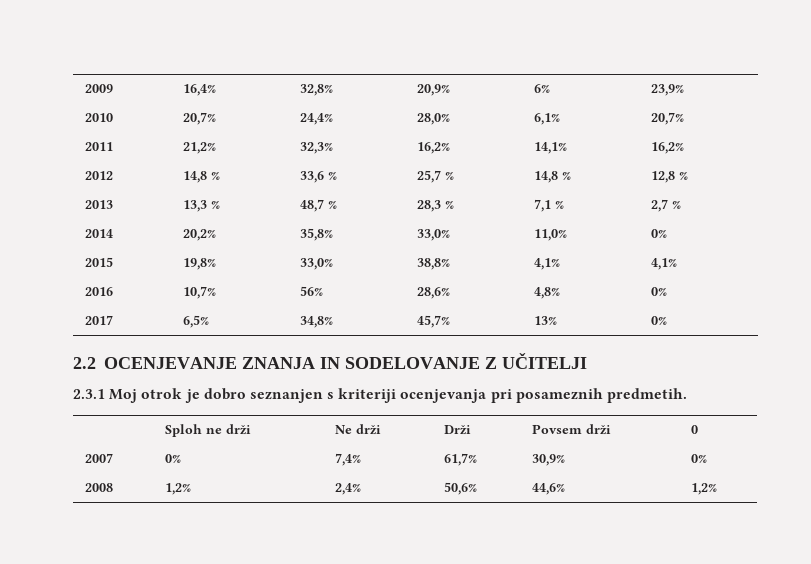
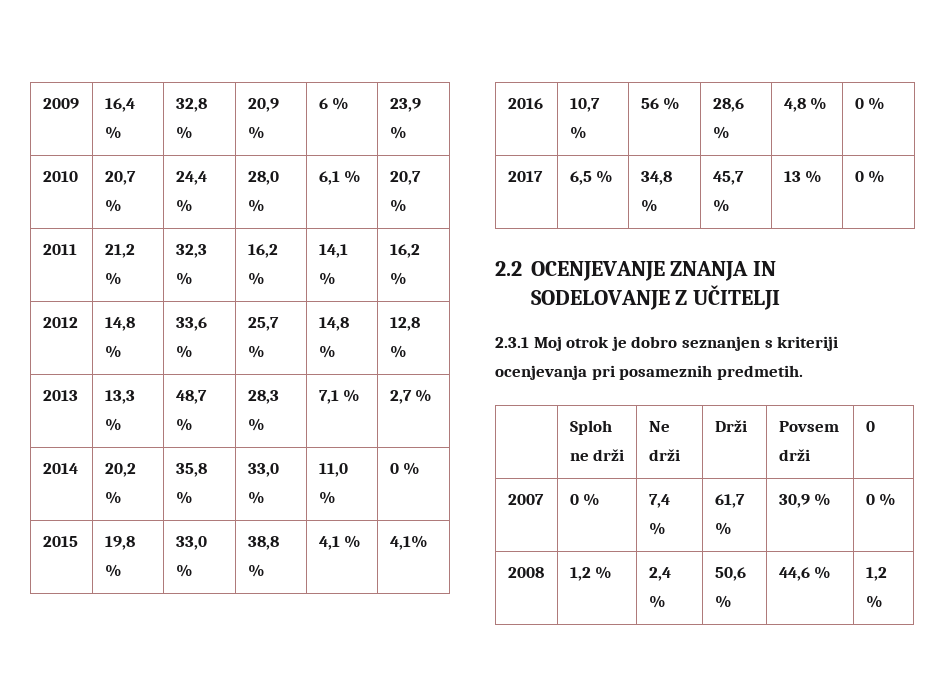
[183,84,217,96] [300,84,334,96] [417,84,451,96] [534,84,551,93] [651,84,685,96] [85,113,114,122] [183,112,217,125] [300,113,334,125] [417,113,451,125] [534,113,561,125] [651,112,685,125] [85,142,114,151] [183,142,217,154] [300,142,334,154] [417,142,451,154] [534,142,568,154] [651,142,685,154] 16,4% | 32,8% | 20,9% | 6% | 23,9% // 2010 | 20,7% | 24,4% | 28,0% | 6,1% | 20,7% // 2011 | 21,2% | 32,3% | 16,2% | 14,1% | 16,2% -> [104,98,135,112] [104,126,122,139] [175,98,207,112] [175,126,193,139] [247,98,279,112] [247,126,265,139] [318,97,350,110] [389,98,421,112] [389,126,407,139] [42,171,78,182] [104,171,136,185] [104,199,122,212] [175,171,207,185] [175,199,193,212] [247,171,279,185] [247,199,265,212] [318,170,362,185] [389,171,421,185] [389,199,407,212] [42,244,77,255] [104,244,135,258] [104,272,122,285] [175,244,207,258] [175,272,193,285] [247,244,278,258] [247,272,265,285] [318,244,348,258] [318,272,336,285] [389,244,420,258] [389,272,407,285] 16,4 % | 32,8 % | 20,9 % | 6 % | 23,9 % // 2010 | 20,7 % | 24,4 % | 28,0 % | 6,1 % | 20,7 % // 2011 | 21,2 % | 32,3 % | 16,2 % | 14,1 % | 16,2 %
[183,229,217,241] [300,228,334,241] [417,229,451,241] [534,229,568,241] [651,229,668,238] [85,257,114,267] [183,258,217,270] [300,258,334,270] [417,258,451,270] [534,258,561,270] [651,258,678,270] [85,287,114,296] [183,286,217,299] [300,286,324,296] [417,287,451,299] [534,287,561,299] [651,287,668,296] [85,315,114,325] [183,315,210,328] [300,316,334,328] [417,315,451,328] [534,316,558,325] [651,316,668,325] 20,2% | 35,8% | 33,0% | 11,0% | 0% // 2015 | 19,8% | 33,0% | 38,8% | 4,1% | 4,1% // 2016 | 10,7% | 56% | 28,6% | 4,8% | 0% // 2017 | 6,5% | 34,8% | 45,7% | 13% | 0% -> [104,463,136,477] [104,491,122,504] [175,463,207,477] [175,491,193,504] [247,463,279,477] [247,491,265,504] [318,463,348,477] [318,491,336,504] [389,462,421,475] [42,536,78,547] [104,536,135,550] [104,564,122,577] [175,536,207,550] [175,564,193,577] [247,536,279,550] [247,564,265,577] [318,535,362,550] [389,535,428,550] [507,98,543,109] [569,98,600,112] [569,126,587,139] [640,97,681,110] [712,98,744,112] [712,126,730,139] [783,97,828,112] [854,97,886,110] [507,171,543,182] [569,170,614,185] [640,171,672,185] [640,199,658,212] [712,171,744,185] [712,199,730,212] [783,170,823,183] [854,170,886,183] 20,2 % | 35,8 % | 33,0 % | 11,0 % | 0 % // 2015 | 19,8 % | 33,0 % | 38,8 % | 4,1 % | 4,1% // 2016 | 10,7 % | 56 % | 28,6 % | 4,8 % | 0 % // 2017 | 6,5 % | 34,8 % | 45,7 % | 13 % | 0 %
[165,454,182,463] [335,453,362,466] [444,453,478,466] [532,454,566,466] [691,454,708,463] [85,483,114,492] [165,483,192,495] [335,483,362,495] [444,482,478,495] [532,483,566,495] [691,483,718,495] 0% | 7,4% | 61,7% | 30,9% | 0% // 2008 | 1,2% | 2,4% | 50,6% | 44,6% | 1,2% -> [569,493,601,506] [648,494,670,508] [648,522,666,535] [714,494,745,508] [714,522,732,535] [778,493,832,508] [865,493,897,506] [507,567,544,578] [569,566,613,581] [648,567,671,581] [648,595,666,608] [714,567,746,581] [714,595,732,608] [778,566,832,581] [865,567,887,581] [865,595,883,608] 0 % | 7,4 % | 61,7 % | 30,9 % | 0 % // 2008 | 1,2 % | 2,4 % | 50,6 % | 44,6 % | 1,2 %

